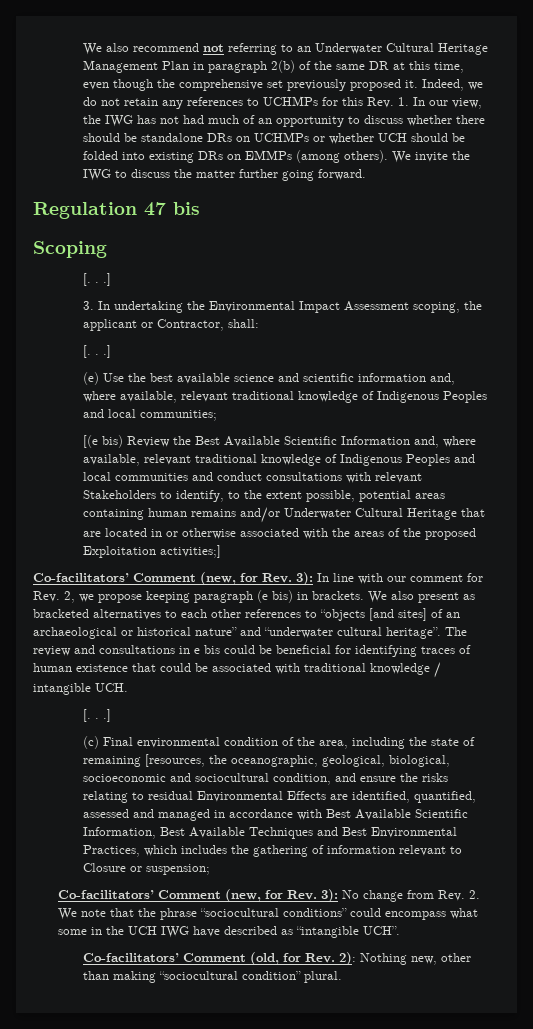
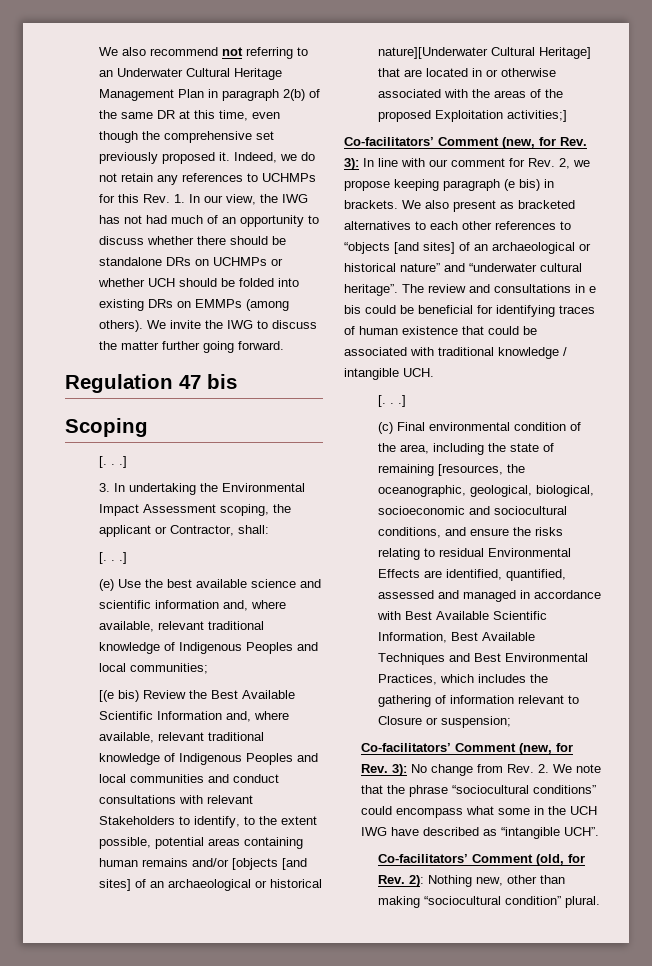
[283,508,457,520] Underwater Cultural Heritage -> [232,858,308,870] [99,879,323,891] [378,47,592,59] [objects [and sites] of an archaeological or historical nature][Underwater Cultural Heritage]
[272,773,331,785] condition, -> [378,527,442,538] conditions,

